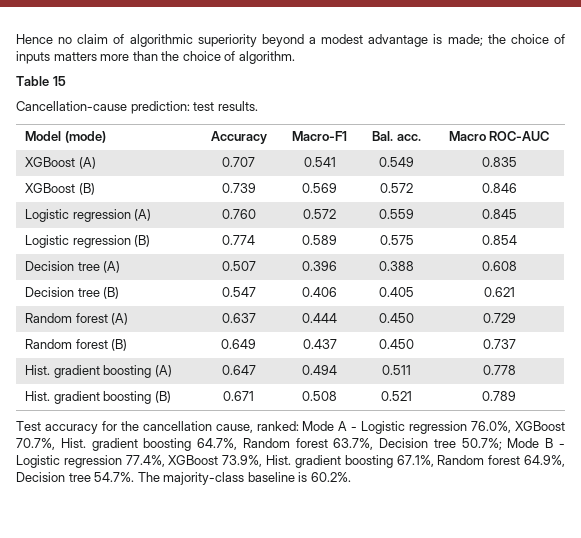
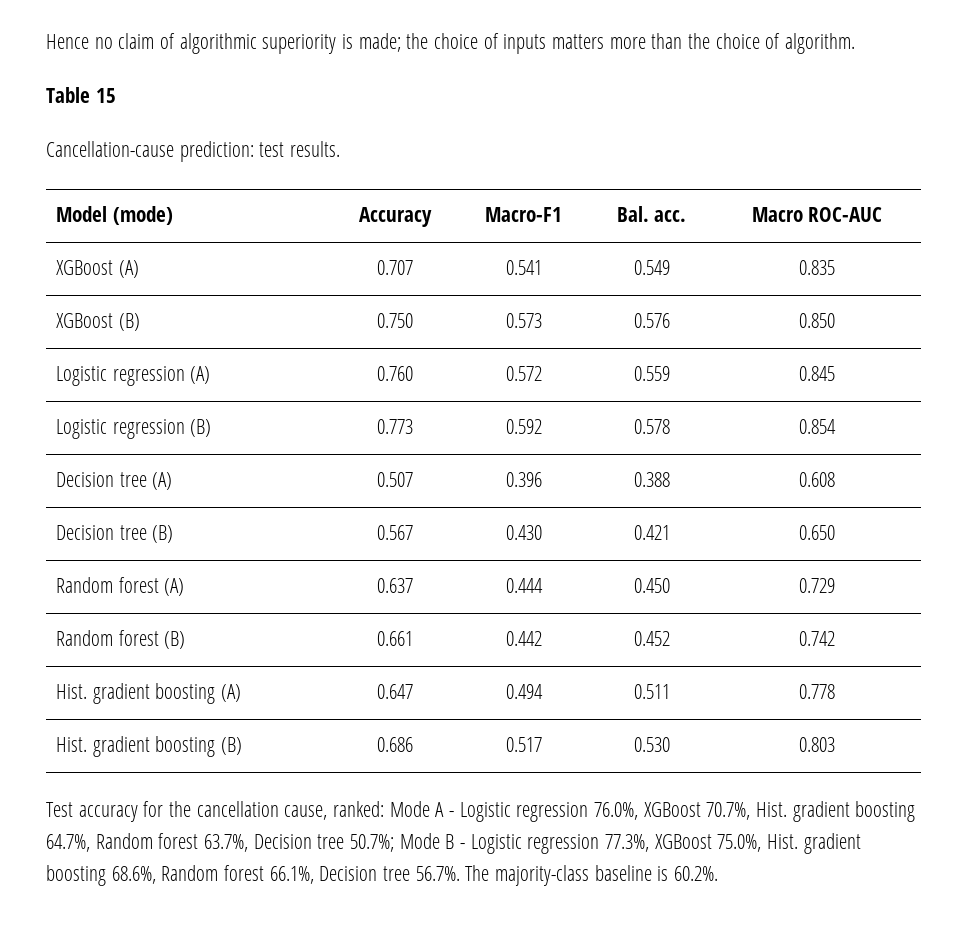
[261,34,429,47] beyond a modest advantage -> (337, 44) none
[221,183,256,193] [302,183,337,193] [380,183,413,193] [481,183,517,193] 0.739 | 0.569 | 0.572 | 0.846 -> [376,313,413,328] [505,313,542,328] [633,313,670,328] [799,313,835,328] 0.750 | 0.573 | 0.576 | 0.850
[222,235,255,245] [302,235,337,245] [379,235,414,245] 0.774 | 0.589 | 0.575 -> [376,419,413,434] [505,419,542,434] [633,419,670,434] 0.773 | 0.592 | 0.578
[221,287,256,297] [302,287,337,297] [379,287,414,297] [483,287,515,297] 0.547 | 0.406 | 0.405 | 0.621 -> [376,525,413,540] [505,525,542,540] [633,525,670,540] [799,525,835,540] 0.567 | 0.430 | 0.421 | 0.650
[221,339,256,349] [302,339,337,349] [379,339,414,349] [482,339,516,349] 0.649 | 0.437 | 0.450 | 0.737 -> [376,631,413,646] [505,631,542,646] [633,631,670,646] [799,631,835,646] 0.661 | 0.442 | 0.452 | 0.742
[223,391,254,401] [302,391,337,401] [381,391,412,401] [482,391,516,401] 0.671 | 0.508 | 0.521 | 0.789 -> [376,737,413,752] [505,737,542,752] [633,737,670,752] [799,737,835,752] 0.686 | 0.517 | 0.530 | 0.803
[125,455,565,468] [16,472,135,482] 77.4%, XGBoost 73.9%, Hist. gradient boosting 67.1%, Random forest 64.9%, Decision tree 54.7%. -> [605,833,861,854] [46,865,460,886] 77.3%, XGBoost 75.0%, Hist. gradient boosting 68.6%, Random forest 66.1%, Decision tree 56.7%.

